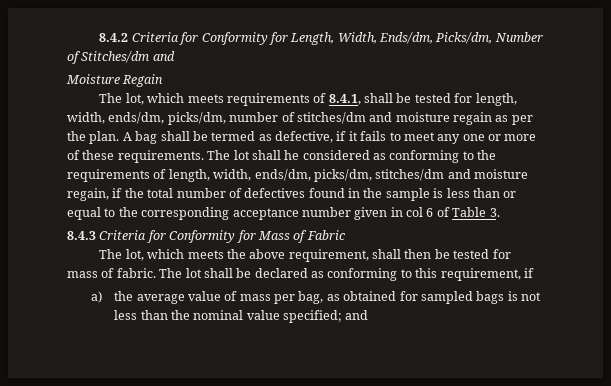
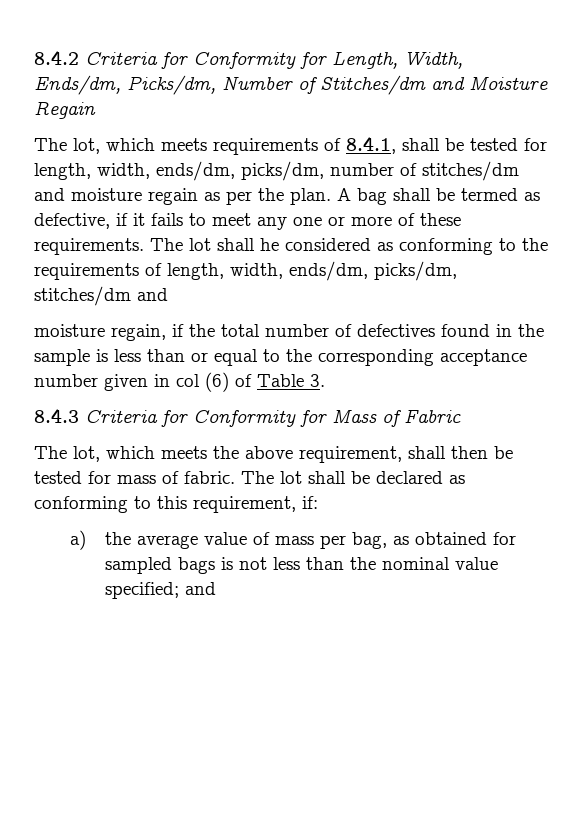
(175, 56) // -> (465, 83) none
(471, 174) none -> (168, 294) //
[426,208,434,217] 6 -> [205,372,229,392] (6)
[523,268,534,278] if -> [302,496,318,509] if:

